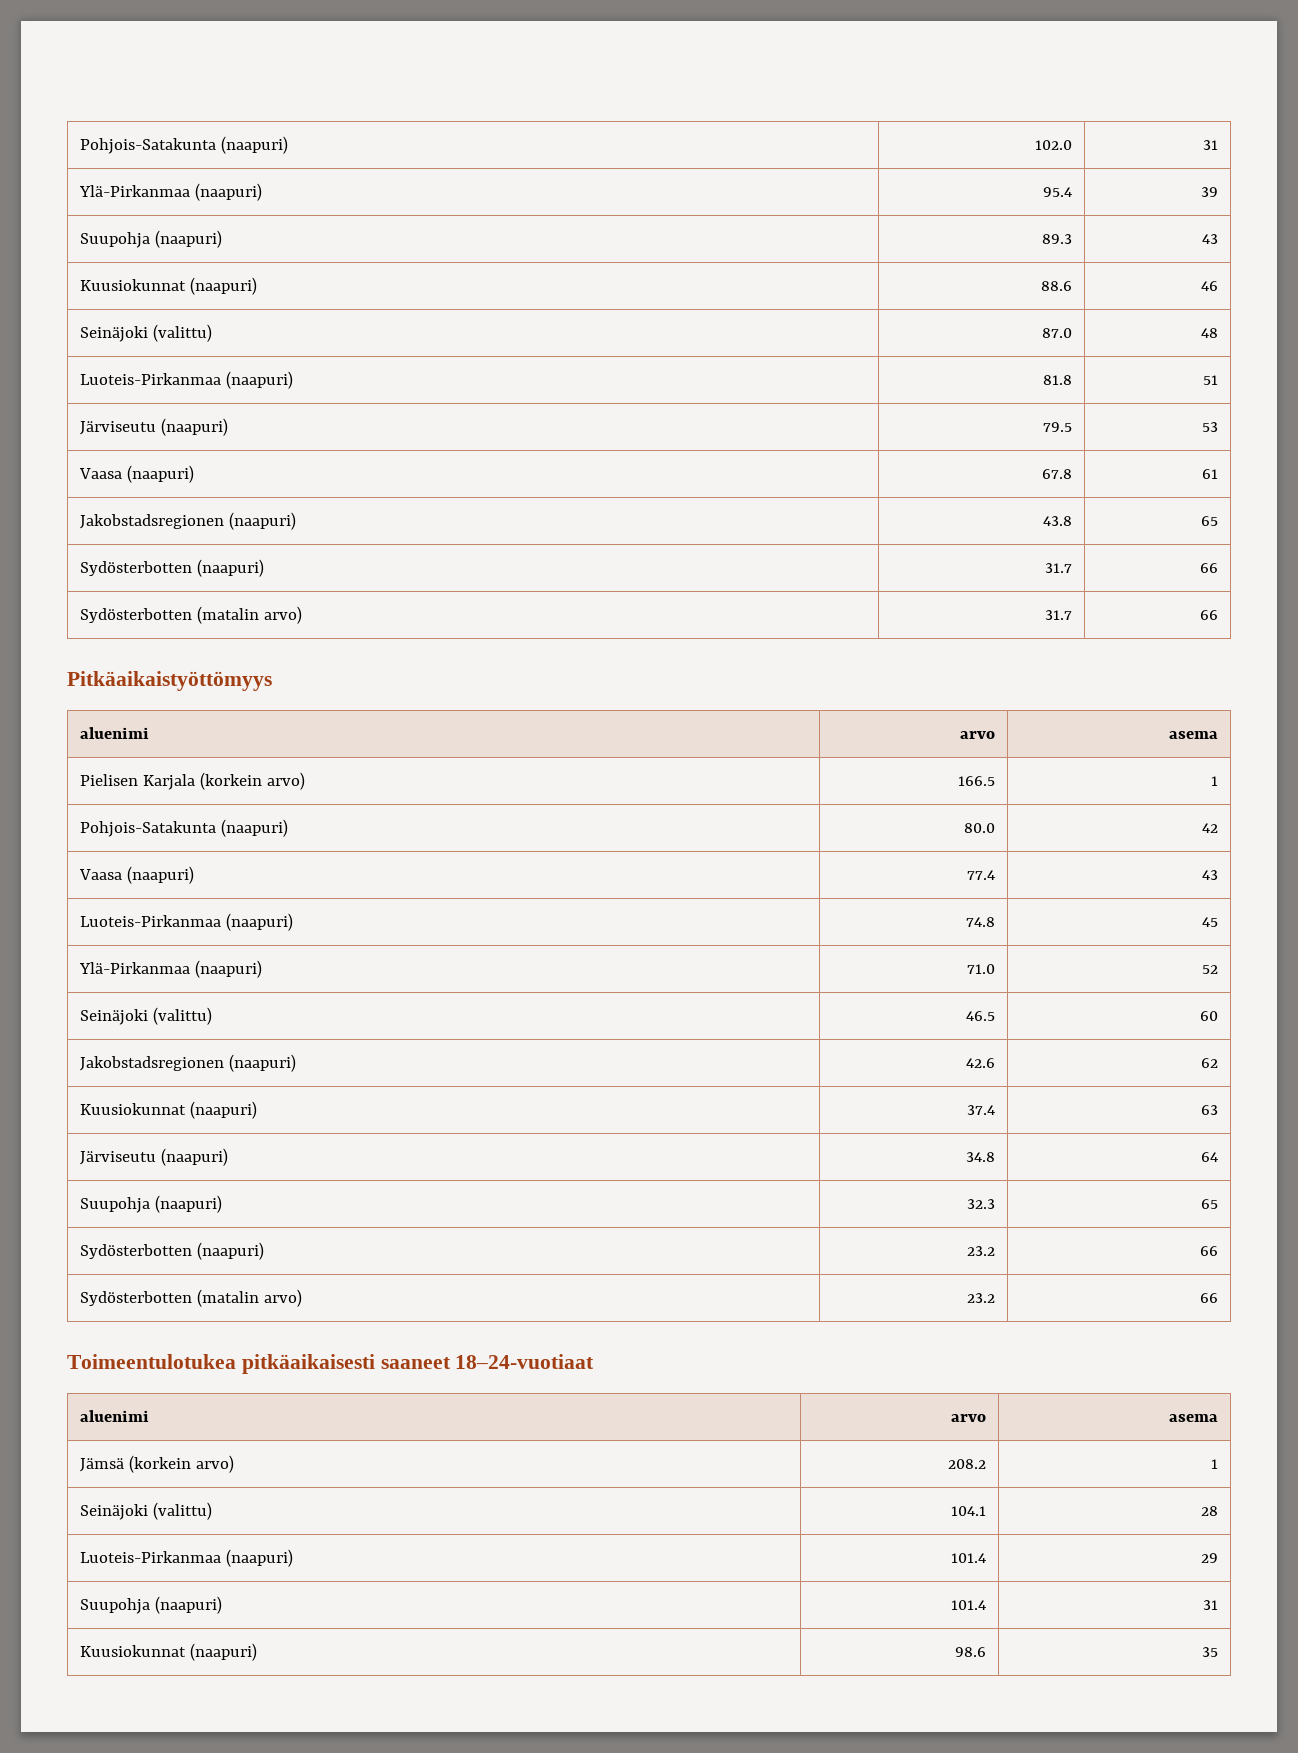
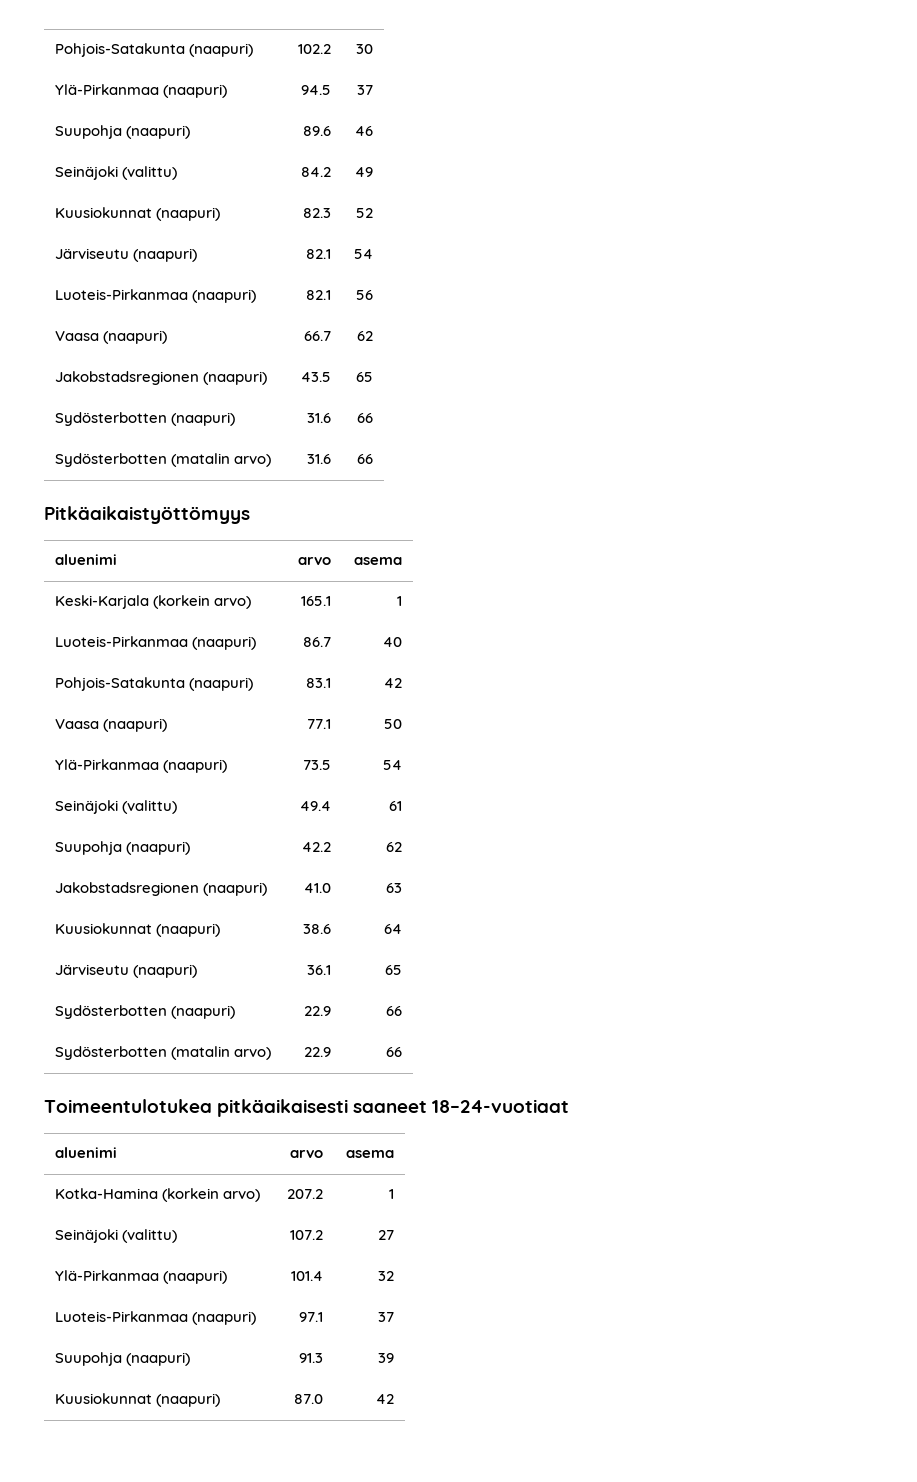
[80,136,289,154] [1034,140,1072,150] [1202,140,1218,150] [79,183,263,201] [1042,187,1072,197] [1200,187,1218,197] [80,230,223,248] [1041,234,1072,244] [1201,234,1218,244] [80,277,258,295] [1040,281,1072,291] [1200,281,1218,291] [80,324,213,342] [1041,328,1072,338] [1200,328,1218,338] [80,371,294,389] [1042,375,1072,385] [1202,375,1218,385] [80,418,229,436] [1042,422,1072,432] [1201,422,1218,432] [79,465,195,483] [1041,469,1072,479] [1201,469,1218,479] [80,512,297,530] [1042,516,1072,526] [1200,516,1218,526] [80,559,265,577] [1044,563,1072,573] [1199,563,1218,573] [80,606,303,624] [1044,610,1072,620] Pohjois-Satakunta (naapuri) | 102.0 | 31 // Ylä-Pirkanmaa (naapuri) | 95.4 | 39 // Suupohja (naapuri) | 89.3 | 43 // Kuusiokunnat (naapuri) | 88.6 | 46 // Seinäjoki (valittu) | 87.0 | 48 // Luoteis-Pirkanmaa (naapuri) | 81.8 | 51 // Järviseutu (naapuri) | 79.5 | 53 // Vaasa (naapuri) | 67.8 | 61 // Jakobstadsregionen (naapuri) | 43.8 | 65 // Sydösterbotten (naapuri) | 31.7 | 66 // Sydösterbotten (matalin arvo) | 31.7 -> [55,43,254,57] [297,44,331,54] [355,44,373,54] [55,84,228,98] [300,85,331,95] [356,85,373,95] [55,125,191,139] [302,126,331,136] [354,126,373,136] [55,166,178,180] [300,167,331,177] [354,167,373,177] [55,207,221,221] [302,208,331,218] [355,208,373,218] [55,248,198,262] [305,249,331,259] [353,249,373,259] [55,289,257,303] [305,290,331,300] [355,290,373,300] [55,330,168,344] [303,331,331,341] [356,331,373,341] [55,371,268,385] [300,372,331,382] [355,372,373,382] [55,412,236,426] [306,413,331,423] [356,413,373,423] [55,453,272,467] [306,454,331,464] Pohjois-Satakunta (naapuri) | 102.2 | 30 // Ylä-Pirkanmaa (naapuri) | 94.5 | 37 // Suupohja (naapuri) | 89.6 | 46 // Seinäjoki (valittu) | 84.2 | 49 // Kuusiokunnat (naapuri) | 82.3 | 52 // Järviseutu (naapuri) | 82.1 | 54 // Luoteis-Pirkanmaa (naapuri) | 82.1 | 56 // Vaasa (naapuri) | 66.7 | 62 // Jakobstadsregionen (naapuri) | 43.5 | 65 // Sydösterbotten (naapuri) | 31.6 | 66 // Sydösterbotten (matalin arvo) | 31.6
[80,772,306,790] [957,776,995,786] [1210,776,1218,786] [80,819,289,837] [963,823,995,833] Pielisen Karjala (korkein arvo) | 166.5 | 1 // Pohjois-Satakunta (naapuri) | 80.0 -> [55,595,252,609] [300,596,331,606] [396,596,402,606] [55,636,257,650] [302,637,331,647] [382,637,402,647] [55,677,254,691] [305,678,331,688] Keski-Karjala (korkein arvo) | 165.1 | 1 // Luoteis-Pirkanmaa (naapuri) | 86.7 | 40 // Pohjois-Satakunta (naapuri) | 83.1
[966,870,995,880] [1201,870,1218,880] [80,913,294,931] [965,917,995,927] [1201,917,1218,927] [79,960,263,978] [966,964,995,974] [1201,965,1218,974] [80,1007,213,1025] [965,1011,995,1021] [1199,1011,1218,1021] [80,1054,297,1072] [965,1058,995,1068] [1200,1058,1218,1068] [80,1101,258,1119] [966,1105,995,1115] [1200,1105,1218,1115] [80,1148,229,1166] [965,1152,995,1162] [1200,1152,1218,1162] [80,1195,223,1213] [966,1199,995,1209] [1200,1199,1218,1209] [80,1242,265,1260] [966,1246,995,1256] [1199,1246,1218,1256] [80,1289,303,1307] [966,1293,995,1303] 77.4 | 43 // Luoteis-Pirkanmaa (naapuri) | 74.8 | 45 // Ylä-Pirkanmaa (naapuri) | 71.0 | 52 // Seinäjoki (valittu) | 46.5 | 60 // Jakobstadsregionen (naapuri) | 42.6 | 62 // Kuusiokunnat (naapuri) | 37.4 | 63 // Järviseutu (naapuri) | 34.8 | 64 // Suupohja (naapuri) | 32.3 | 65 // Sydösterbotten (naapuri) | 23.2 | 66 // Sydösterbotten (matalin arvo) | 23.2 -> [306,719,331,729] [383,719,402,729] [55,759,228,773] [302,760,331,770] [382,760,402,770] [55,800,178,814] [299,801,331,811] [388,801,402,811] [55,841,191,855] [301,842,331,852] [385,842,402,852] [55,882,268,896] [303,883,331,893] [385,883,402,893] [55,923,221,937] [302,924,331,934] [383,924,402,934] [55,964,198,978] [306,965,331,975] [384,965,402,975] [55,1005,236,1019] [303,1006,331,1016] [385,1006,402,1016] [55,1046,272,1060] [303,1047,331,1057] 77.1 | 50 // Ylä-Pirkanmaa (naapuri) | 73.5 | 54 // Seinäjoki (valittu) | 49.4 | 61 // Suupohja (naapuri) | 42.2 | 62 // Jakobstadsregionen (naapuri) | 41.0 | 63 // Kuusiokunnat (naapuri) | 38.6 | 64 // Järviseutu (naapuri) | 36.1 | 65 // Sydösterbotten (naapuri) | 22.9 | 66 // Sydösterbotten (matalin arvo) | 22.9
[80,1455,235,1473] [947,1459,986,1469] Jämsä (korkein arvo) | 208.2 -> [55,1188,261,1202] [286,1189,323,1199] Kotka-Hamina (korkein arvo) | 207.2
[950,1506,986,1516] [1200,1506,1218,1516] [80,1549,294,1567] [950,1553,986,1563] [1200,1553,1218,1563] [80,1596,223,1614] [950,1600,986,1610] [1202,1600,1218,1610] [80,1643,258,1661] [954,1647,986,1657] [1201,1647,1218,1657] 104.1 | 28 // Luoteis-Pirkanmaa (naapuri) | 101.4 | 29 // Suupohja (naapuri) | 101.4 | 31 // Kuusiokunnat (naapuri) | 98.6 | 35 -> [289,1230,323,1240] [377,1230,394,1240] [55,1270,228,1284] [290,1271,323,1281] [377,1271,394,1281] [55,1311,257,1325] [298,1312,323,1322] [377,1312,394,1322] [55,1352,191,1366] [298,1353,323,1363] [377,1353,394,1363] [55,1393,221,1407] [293,1394,323,1404] [375,1394,394,1404] 107.2 | 27 // Ylä-Pirkanmaa (naapuri) | 101.4 | 32 // Luoteis-Pirkanmaa (naapuri) | 97.1 | 37 // Suupohja (naapuri) | 91.3 | 39 // Kuusiokunnat (naapuri) | 87.0 | 42

